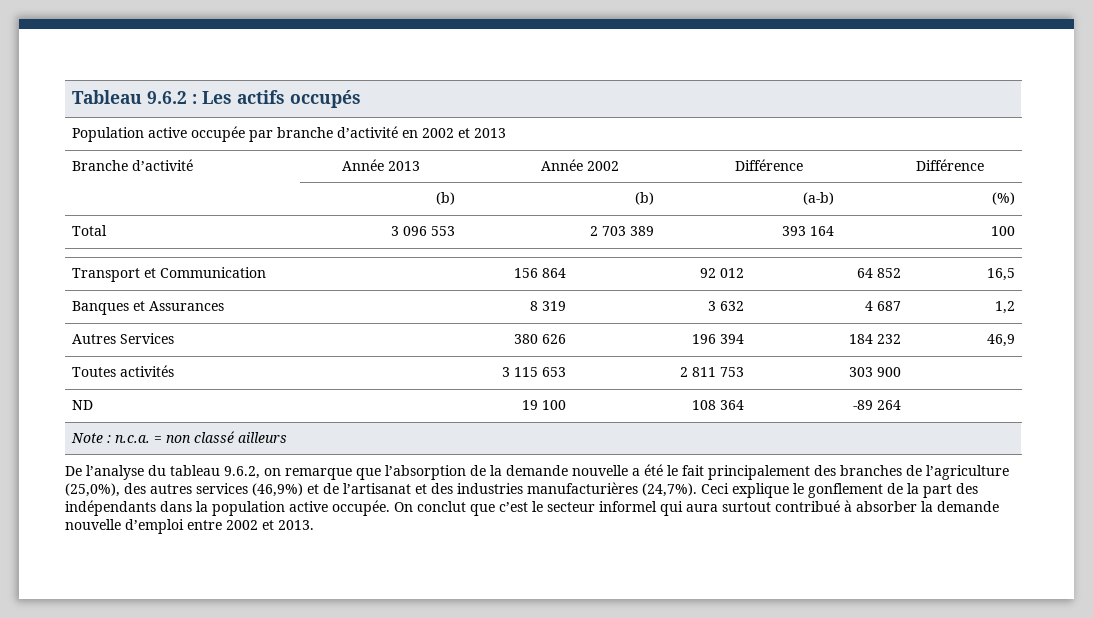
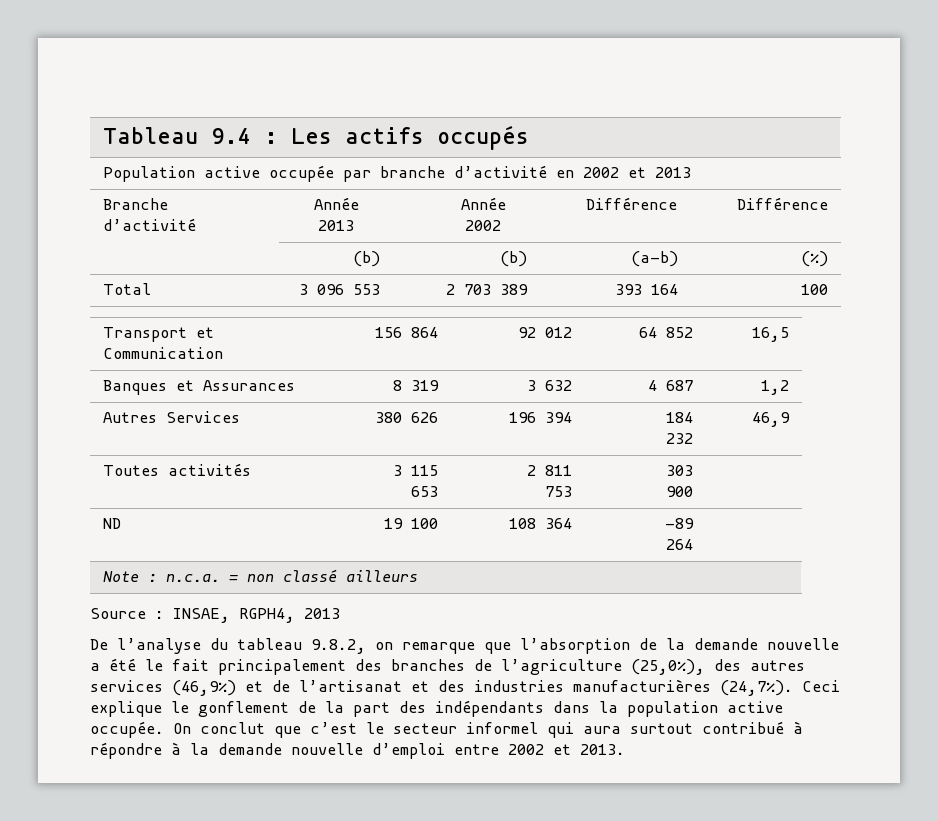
[147,91,188,104] 9.6.2 -> [210,128,251,144] 9.4
(288, 437) none -> [90,608,340,623] // Source : INSAE, RGPH4, 2013
[224,466,260,479] 9.6.2, -> [311,639,366,654] 9.8.2,
[856,501,917,512] absorber -> [90,742,181,759] répondre à

